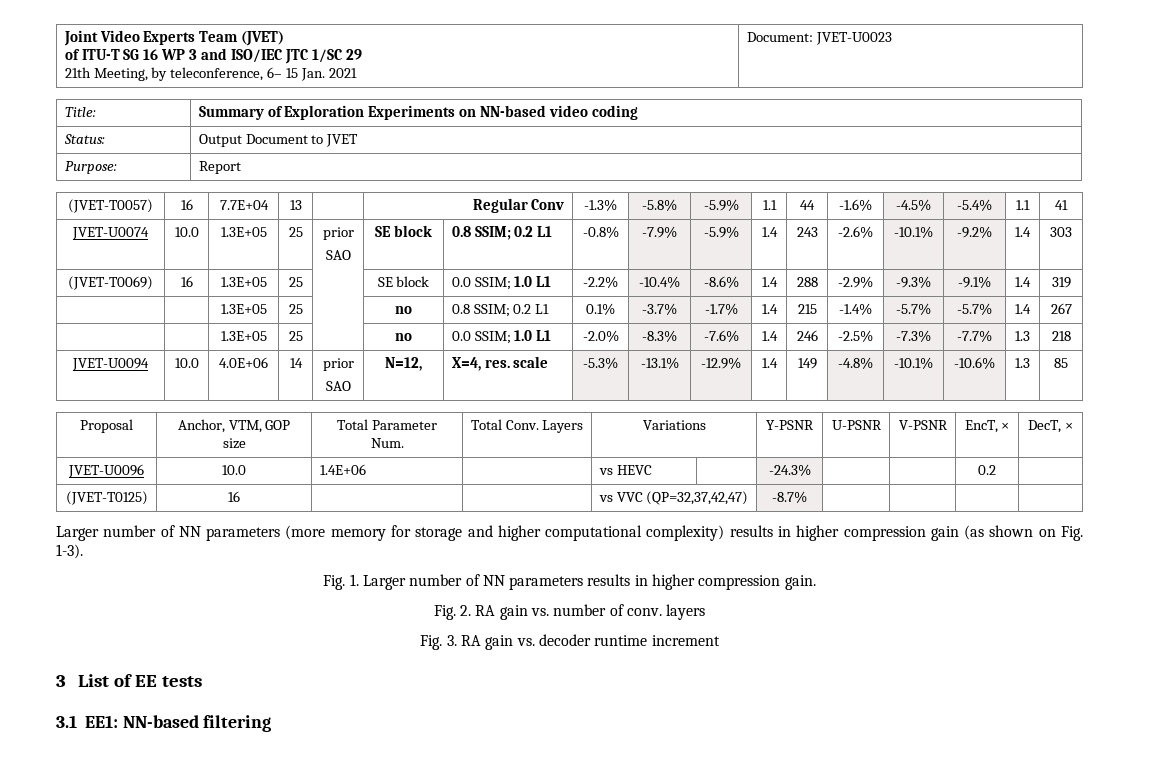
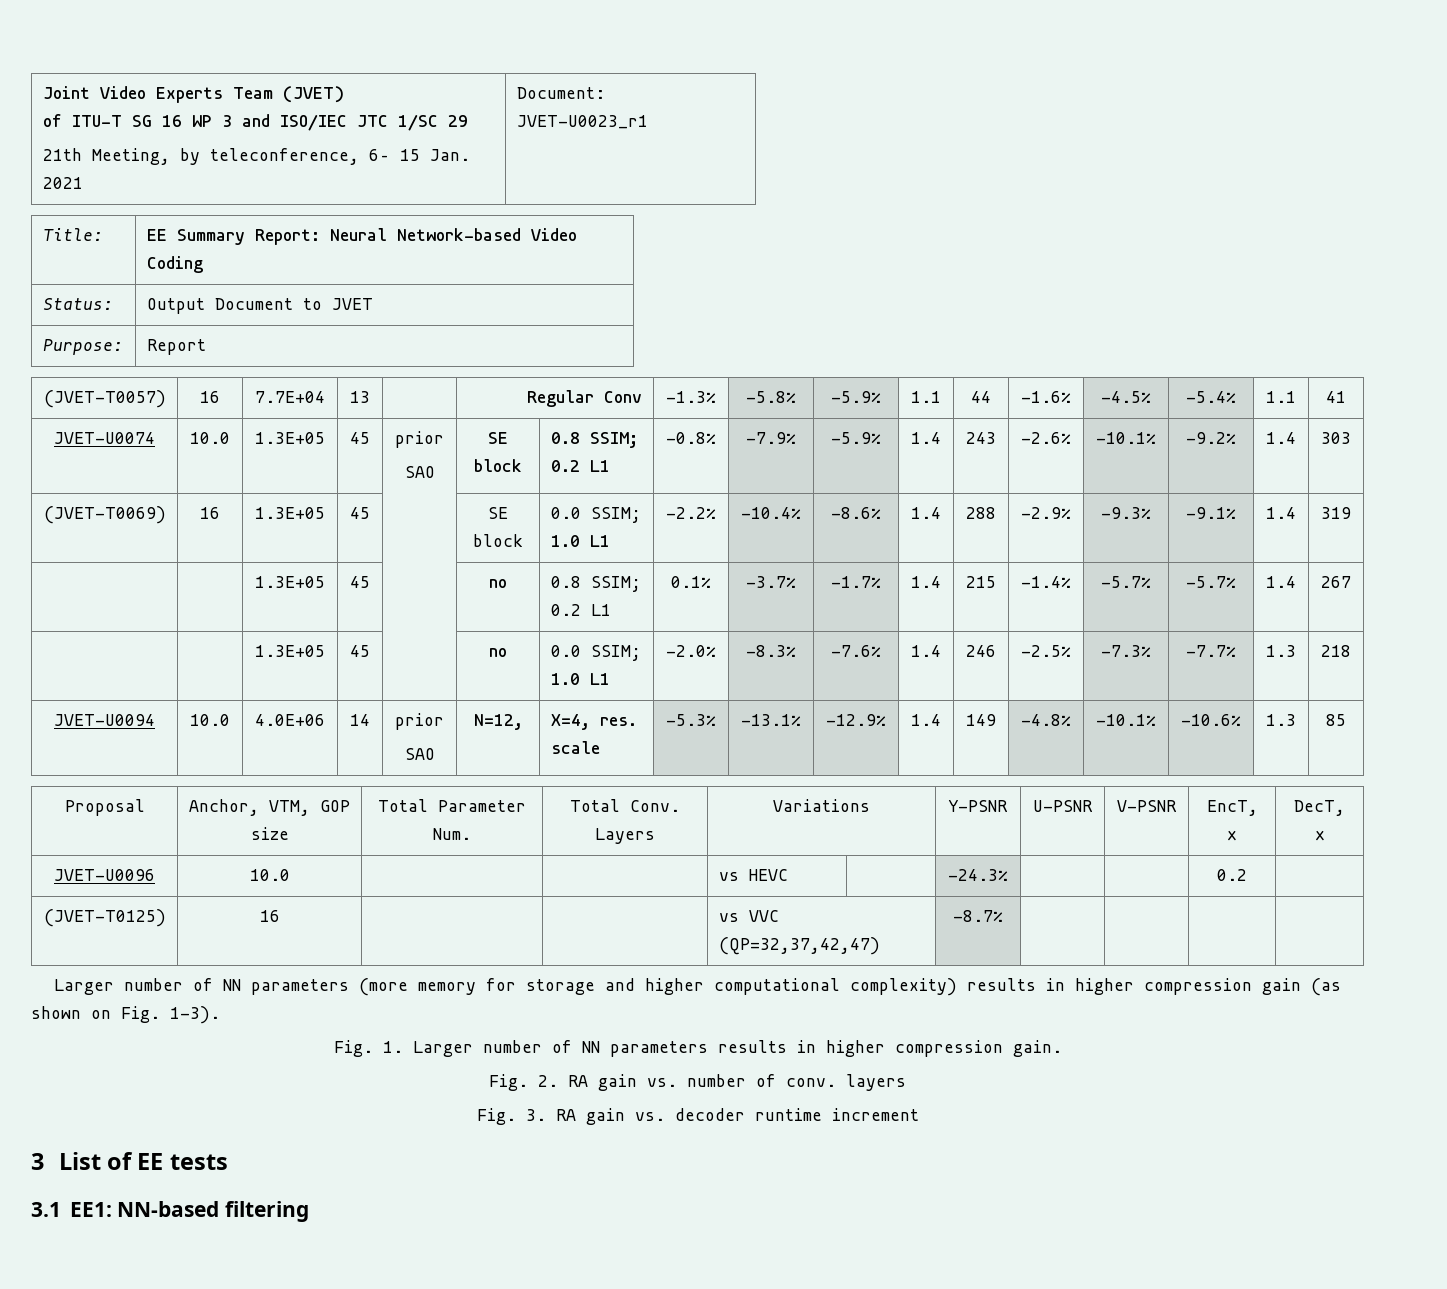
[815,32,892,45] JVET-U0023 -> [516,115,648,129] JVET-U0023_r1
[198,105,638,120] Summary of Exploration Experiments on NN-based video coding -> [146,228,577,245] [146,256,203,273] EE Summary Report: Neural Network-based Video Coding
[288,227,303,237] 25 -> [350,432,370,444] 45
[288,277,303,287] 25 -> [350,507,370,519] 45
[288,304,303,314] 25 -> [350,576,370,588] 45
[288,331,303,341] 25 -> [350,645,370,657] 45
[319,464,366,475] 1.4E+06 -> (290, 875) none

